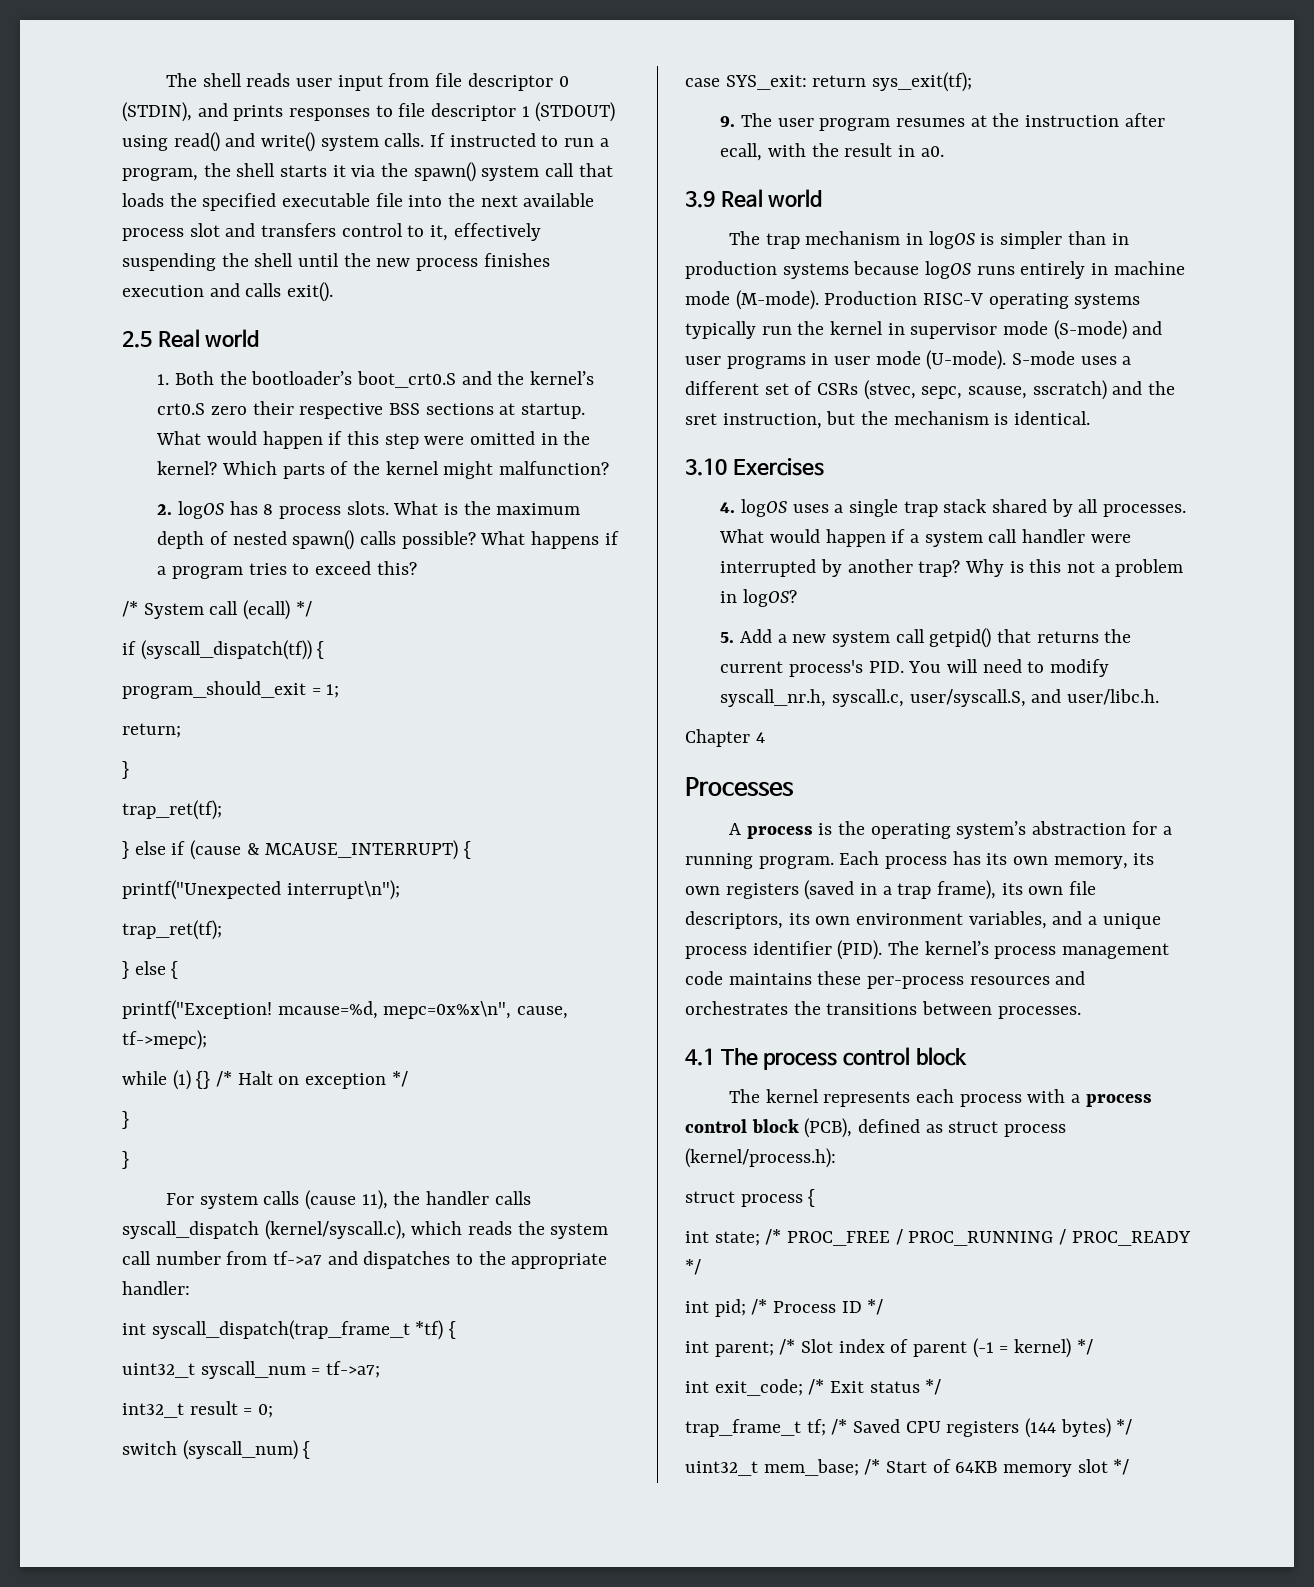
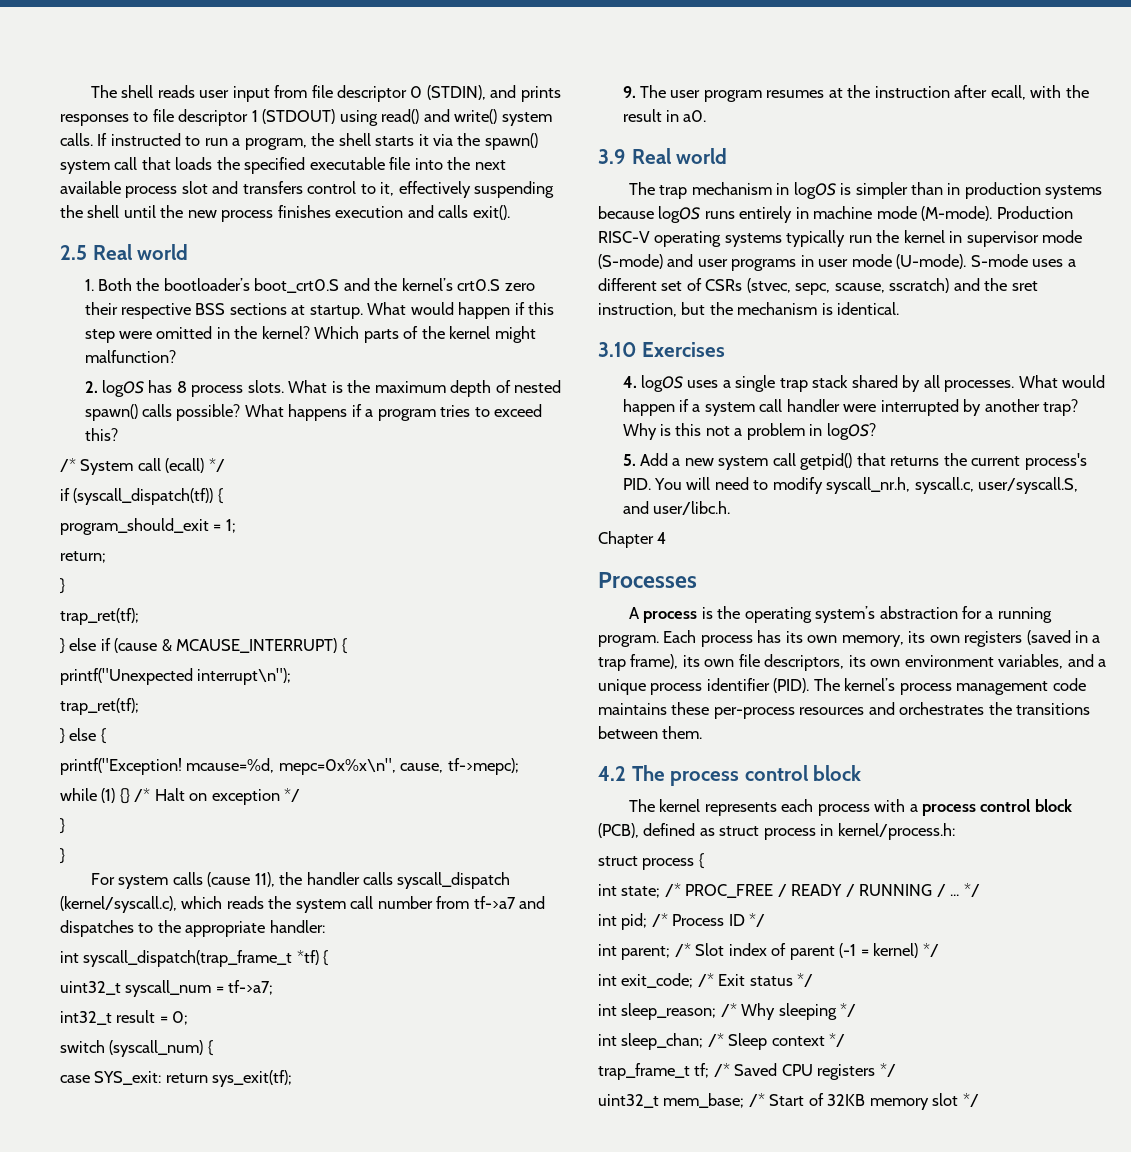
[997,1006,1081,1019] [685,1048,715,1066] processes. // 4.1 -> [662,726,703,739] [598,766,626,781] them. // 4.2
[685,1148,836,1168] (kernel/process.h): -> [820,823,955,840] in kernel/process.h:
[908,1229,1191,1246] PROC_RUNNING / PROC_READY -> [791,884,960,897] READY / RUNNING / ...
(942, 1387) none -> [598,1003,857,1020] [598,1033,846,1050] // int sleep_reason; /* Why sleeping */ // int sleep_chan; /* Sleep context */
[1025,1418,1111,1438] (144 bytes) -> (876, 1072) none
[955,1461,998,1473] 64KB -> [827,1094,866,1106] 32KB

